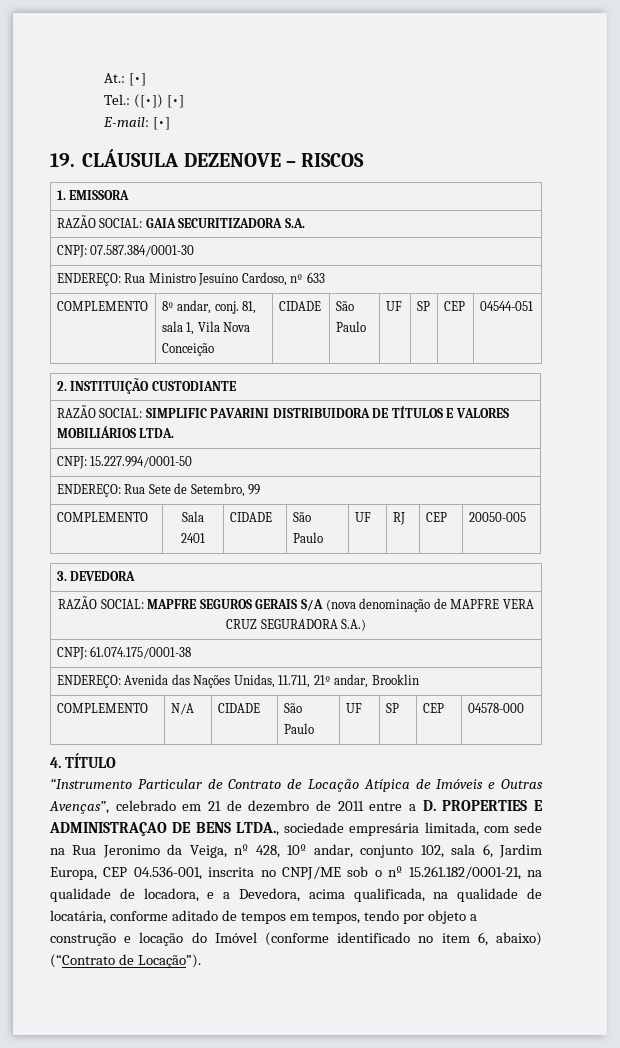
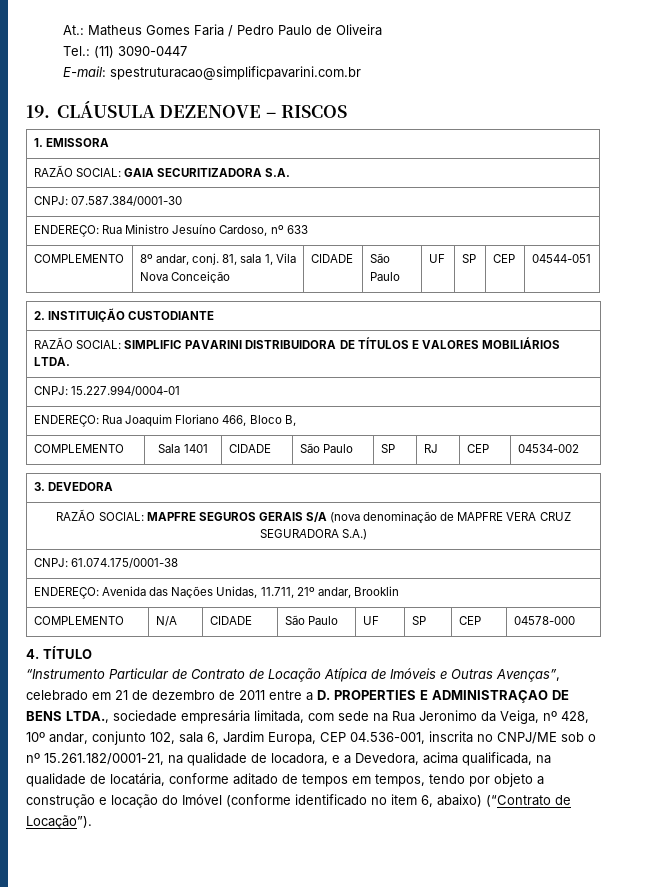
[128,73,146,86] [•] -> [87,24,382,37] Matheus Gomes Faria / Pedro Paulo de Oliveira
[133,94,184,108] ([•]) [•] -> [93,45,187,58] (11) 3090-0447
[152,117,170,130] [•] -> [109,66,361,80] spestruturacao@simplificpavarini.com.br
[90,456,193,468] [56,483,261,497] 15.227.994/0001-50 // ENDEREÇO: Rua Sete de Setembro, 99 -> [71,385,181,397] [33,414,296,427] 15.227.994/0004-01 // ENDEREÇO: Rua Joaquim Floriano 466, Bloco B,
[181,533,205,543] [229,512,272,522] [292,512,311,522] [292,532,323,543] [354,512,371,522] 2401 | CIDADE | São Paulo | UF -> [183,444,208,453] [228,444,271,453] [299,443,354,453] [380,444,395,453] 1401 | CIDADE | São Paulo | SP
[468,512,526,522] 20050-005 -> [517,444,579,453] 04534-002

